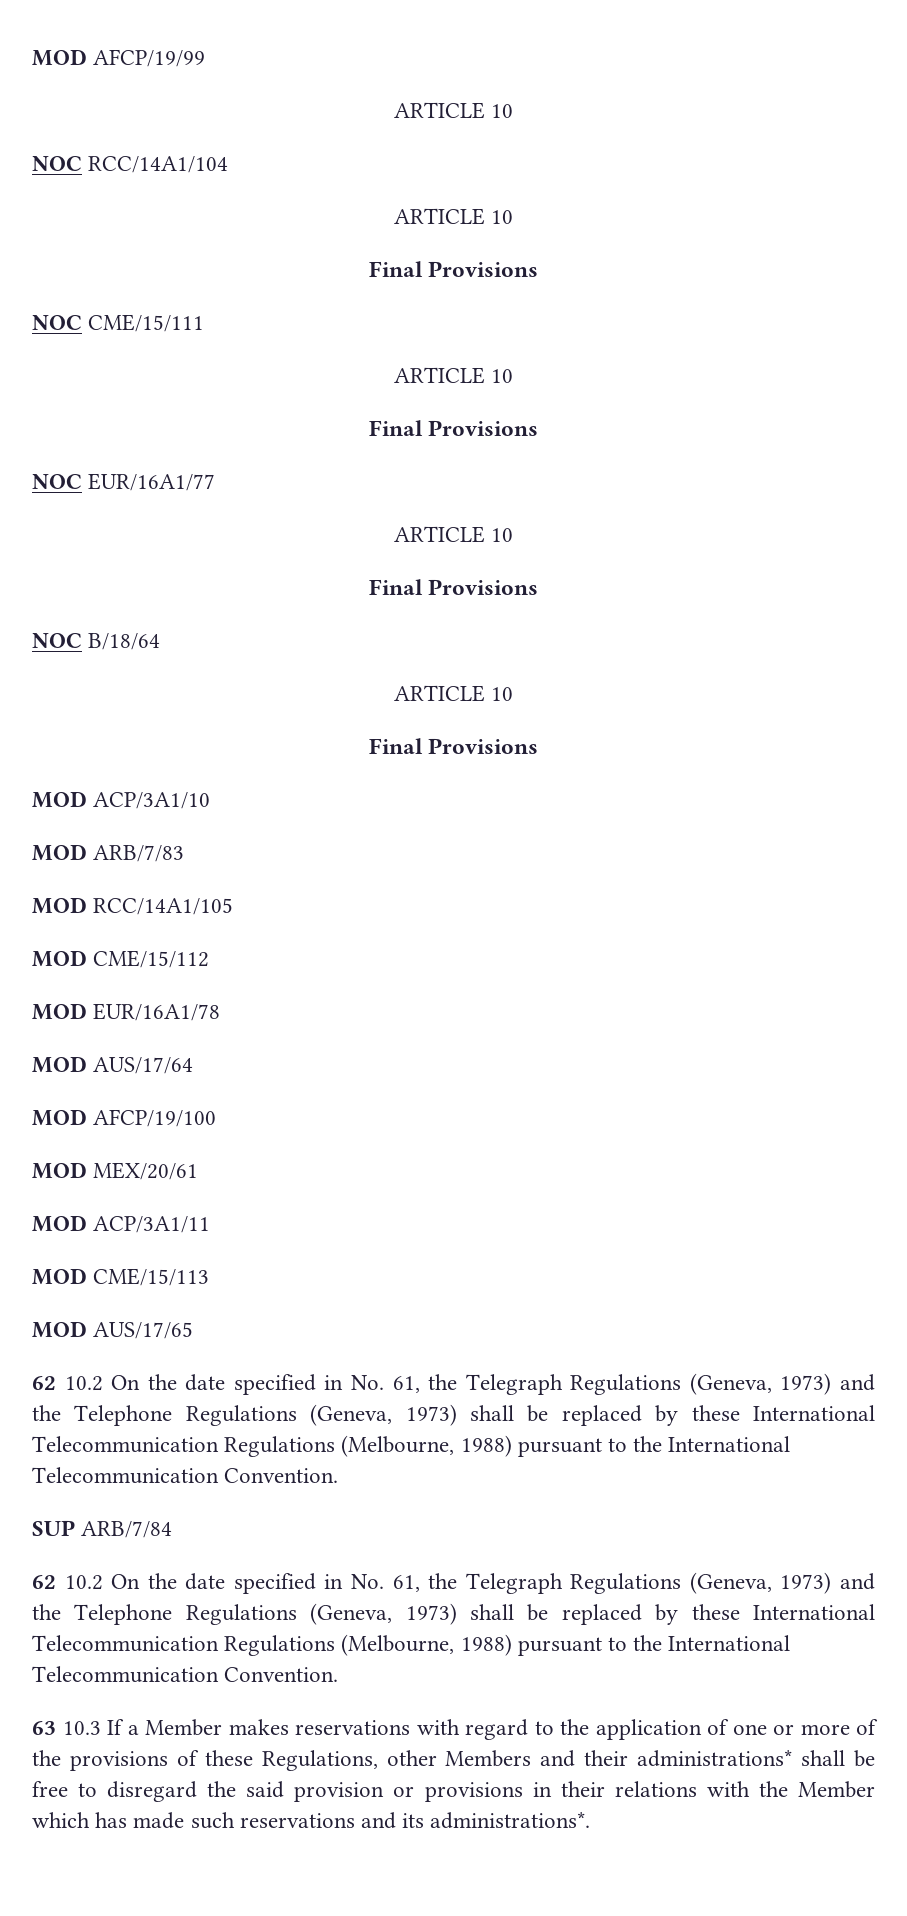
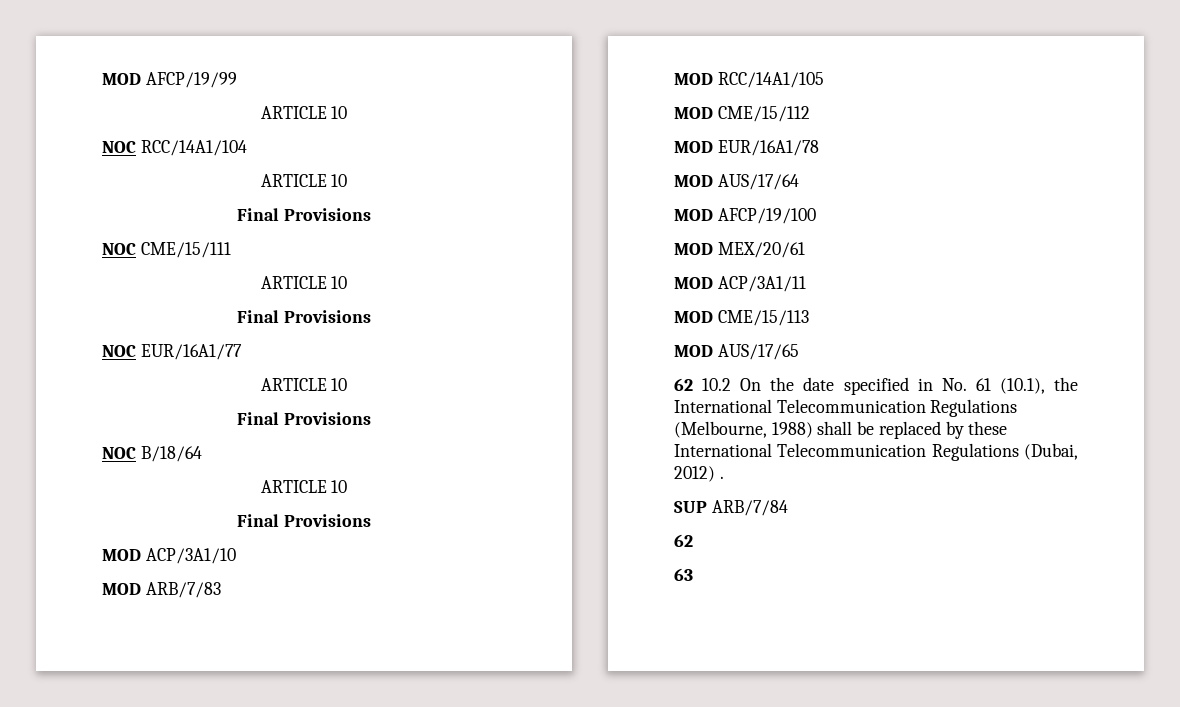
[392,1373,875,1395] [32,1404,875,1426] [32,1435,791,1457] [32,1467,339,1484] [32,1520,173,1538] [32,1572,875,1594] [32,1603,875,1625] [32,1634,791,1656] [32,1666,339,1683] [32,1719,878,1740] [32,1749,875,1771] [32,1781,876,1802] [32,1811,591,1829] 61, the Telegraph Regulations (Geneva, 1973) and the Telephone Regulations (Geneva, 1973) shall be replaced by these International Telecommunication Regulations (Melbourne, 1988) pursuant to the International Telecommunication Convention. // SUP ARB/7/84 // 62 10.2 On the date specified in No. 61, the Telegraph Regulations (Geneva, 1973) and the Telephone Regulations (Geneva, 1973) shall be replaced by these International Telecommunication Regulations (Melbourne, 1988) pursuant to the International Telecommunication Convention. // 63 10.3 If a Member makes reservations with regard to the application of one or more of the provisions of these Regulations, other Members and their administrations* shall be free to disregard the said provision or provisions in their relations with the Member which has made such reservations and its administrations*. -> [975,377,1078,394] [674,399,1018,417] [674,421,1008,439] [674,443,1078,461] [674,466,724,482] [674,500,788,516] [674,534,693,547] [674,568,693,581] 61 (10.1), the International Telecommunication Regulations (Melbourne, 1988) shall be replaced by these International Telecommunication Regulations (Dubai, 2012) . // SUP ARB/7/84 // 62 // 63

